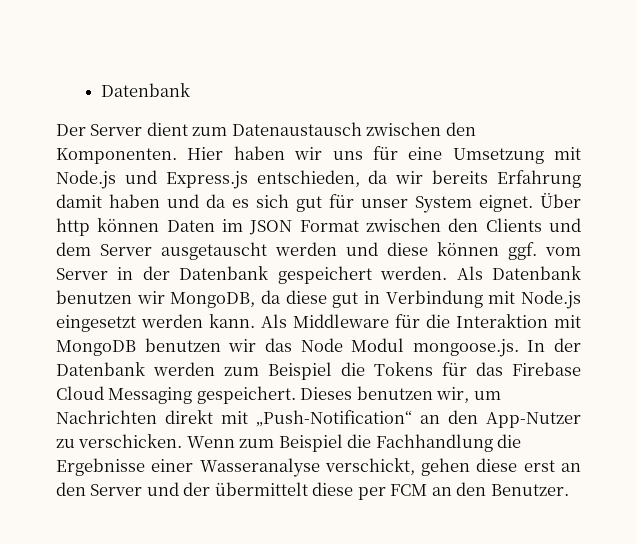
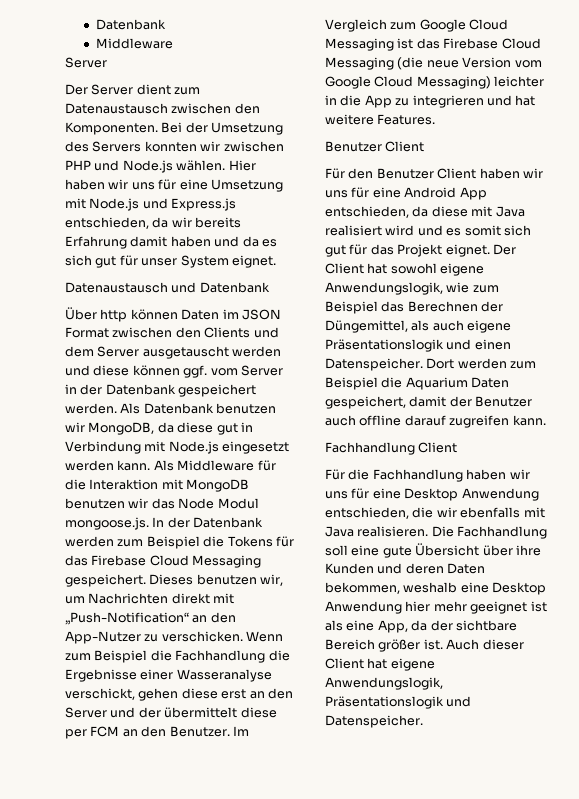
[100,83,190,97] Datenbank -> [95,19,166,30] [95,38,173,49] [65,57,107,68] Datenbank // Middleware // Server
(177, 156) none -> [161,122,284,135] [65,141,284,152] [65,160,226,173] Bei der Umsetzung des Servers konnten wir zwischen PHP und Node.js wählen.
(533, 203) none -> [65,282,270,293] // Datenaustausch und Datenbank //
(569, 490) none -> [232,726,249,736] [325,19,509,32] [325,38,541,51] [325,57,542,70] [325,76,545,89] [325,95,536,108] [325,114,436,125] [325,141,425,152] [325,168,543,179] [325,187,487,200] [325,206,525,218] [325,225,531,236] [325,244,516,257] [325,263,485,276] [325,282,499,295] [325,301,504,314] [325,320,512,333] [325,339,511,352] [325,358,537,371] [325,377,510,390] [325,396,533,409] [325,415,546,428] [325,442,458,455] [325,469,530,482] [325,488,539,501] [325,507,545,519] [325,526,548,539] [325,543,541,558] [325,563,486,574] [325,582,547,595] [325,601,547,614] [325,620,517,633] [325,639,524,652] [325,658,435,671] [325,677,443,690] [325,696,472,709] [325,715,423,728] Im Vergleich zum Google Cloud Messaging ist das Firebase Cloud Messaging (die neue Version vom Google Cloud Messaging) leichter in die App zu integrieren und hat weitere Features. // Benutzer Client // Für den Benutzer Client haben wir uns für eine Android App entschieden, da diese mit Java realisiert wird und es somit sich gut für das Projekt eignet. Der Client hat sowohl eigene Anwendungslogik, wie zum Beispiel das Berechnen der Düngemittel, als auch eigene Präsentationslogik und einen Datenspeicher. Dort werden zum Beispiel die Aquarium Daten gespeichert, damit der Benutzer auch offline darauf zugreifen kann. // Fachhandlung Client // Für die Fachhandlung haben wir uns für eine Desktop Anwendung entschieden, die wir ebenfalls mit Java realisieren. Die Fachhandlung soll eine gute Übersicht über ihre Kunden und deren Daten bekommen, weshalb eine Desktop Anwendung hier mehr geeignet ist als eine App, da der sichtbare Bereich größer ist. Auch dieser Client hat eigene Anwendungslogik, Präsentationslogik und Datenspeicher.

